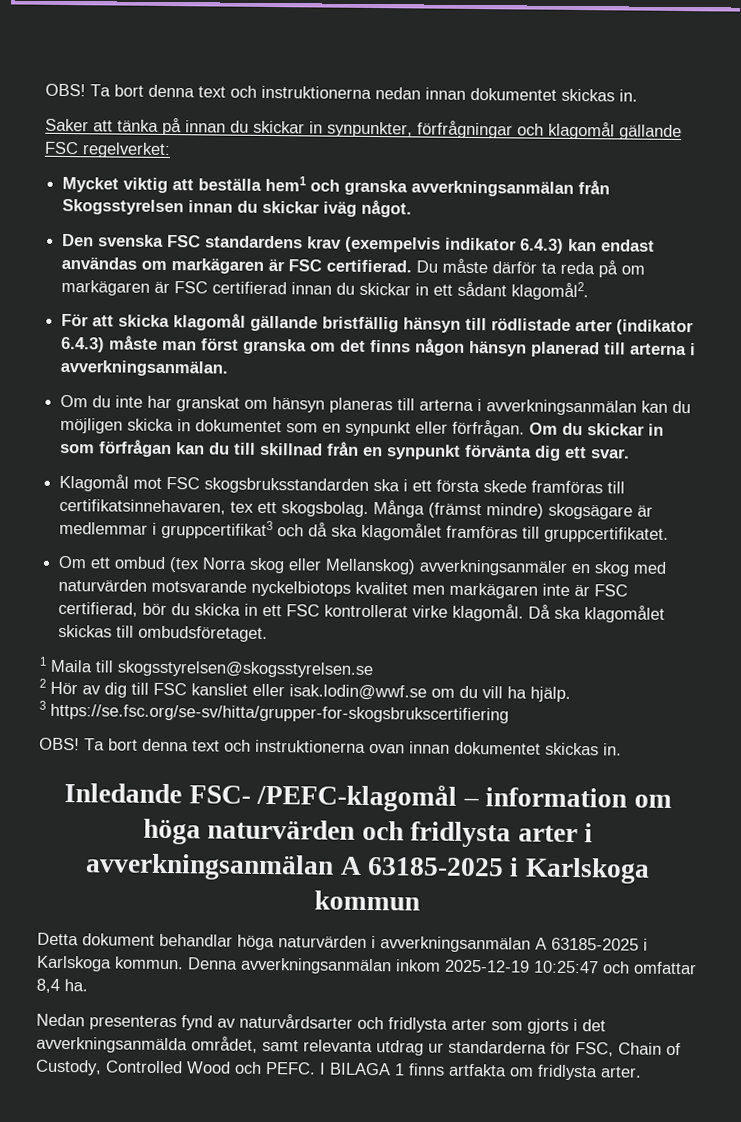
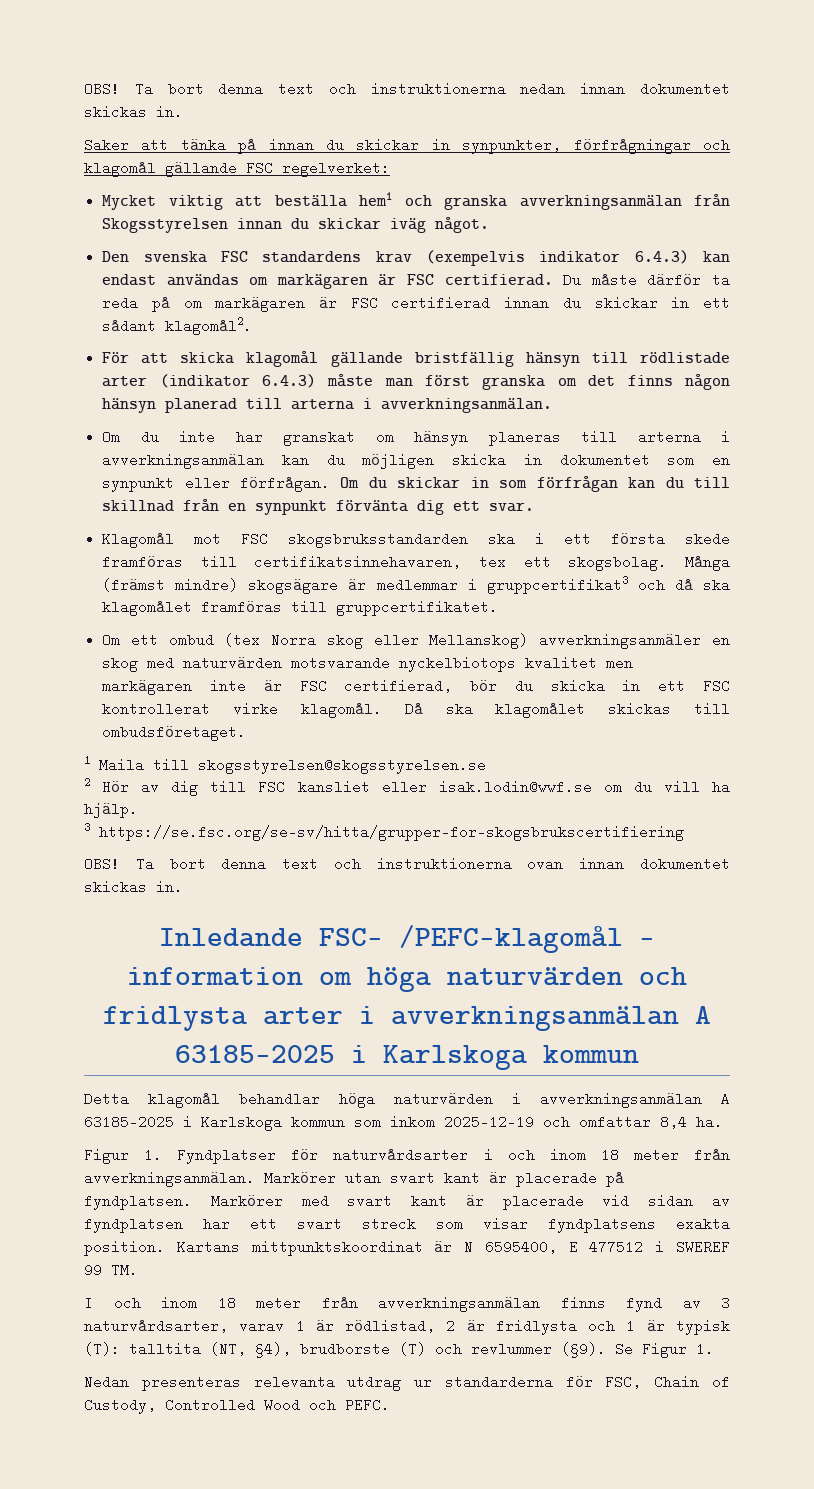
[82,933,155,946] dokument -> [148,1092,220,1108] klagomål
[115,956,392,975] kommun. Denna avverkningsanmälan -> [291,1117,381,1127] kommun som
[533,960,599,974] 10:25:47 -> (534, 1122) none
[36,1013,606,1034] [36,1036,299,1054] Nedan presenteras fynd av naturvårdsarter och fridlysta arter som gjorts i det avverkningsanmälda området, samt -> [84,1148,731,1164] [84,1171,624,1187] [84,1194,731,1210] [84,1217,730,1233] [84,1240,730,1256] [84,1263,138,1277] [84,1296,730,1312] [84,1319,730,1335] [84,1342,714,1358] [84,1375,241,1391] Figur 1. Fyndplatser för naturvårdsarter i och inom 18 meter från avverkningsanmälan. Markörer utan svart kant är placerade på fyndplatsen. Markörer med svart kant är placerade vid sidan av fyndplatsen har ett svart streck som visar fyndplatsens exakta position. Kartans mittpunktskoordinat är N 6595400, E 477512 i SWEREF 99 TM. // I och inom 18 meter från avverkningsanmälan finns fynd av 3 naturvårdsarter, varav 1 är rödlistad, 2 är fridlysta och 1 är typisk (T): talltita (NT, §4), brudborste (T) och revlummer (§9). Se Figur 1. // Nedan presenteras
[319,1062,642,1081] I BILAGA 1 finns artfakta om fridlysta arter. -> (390, 1405) none

